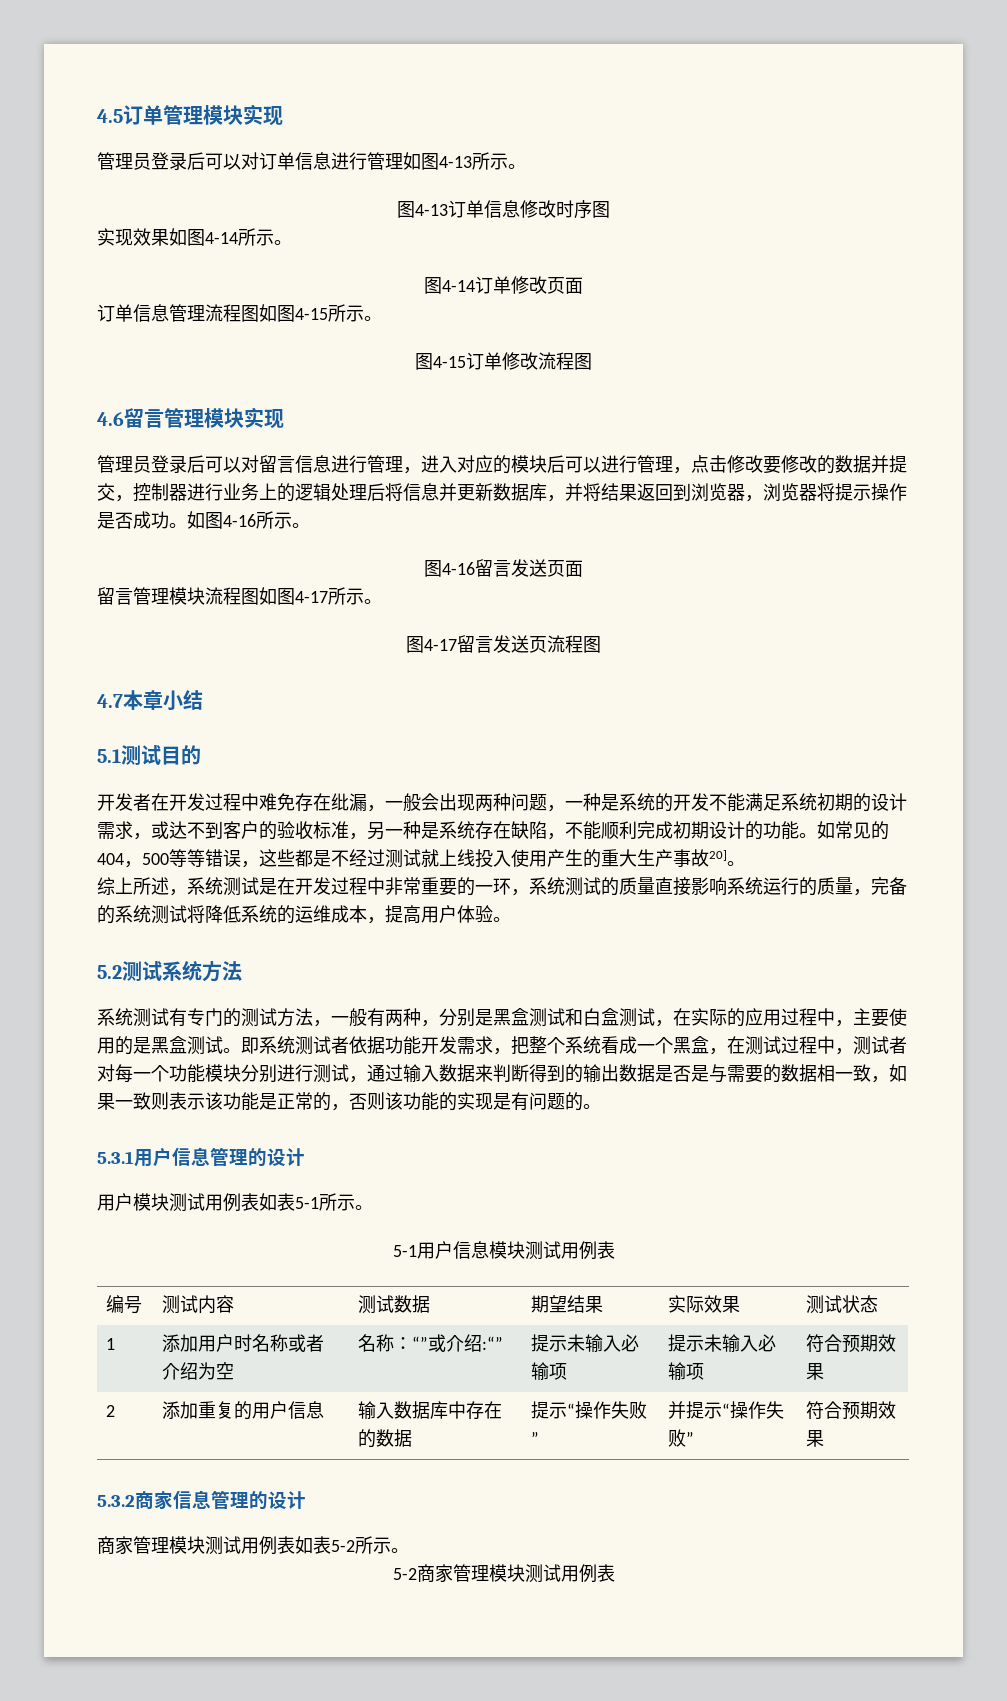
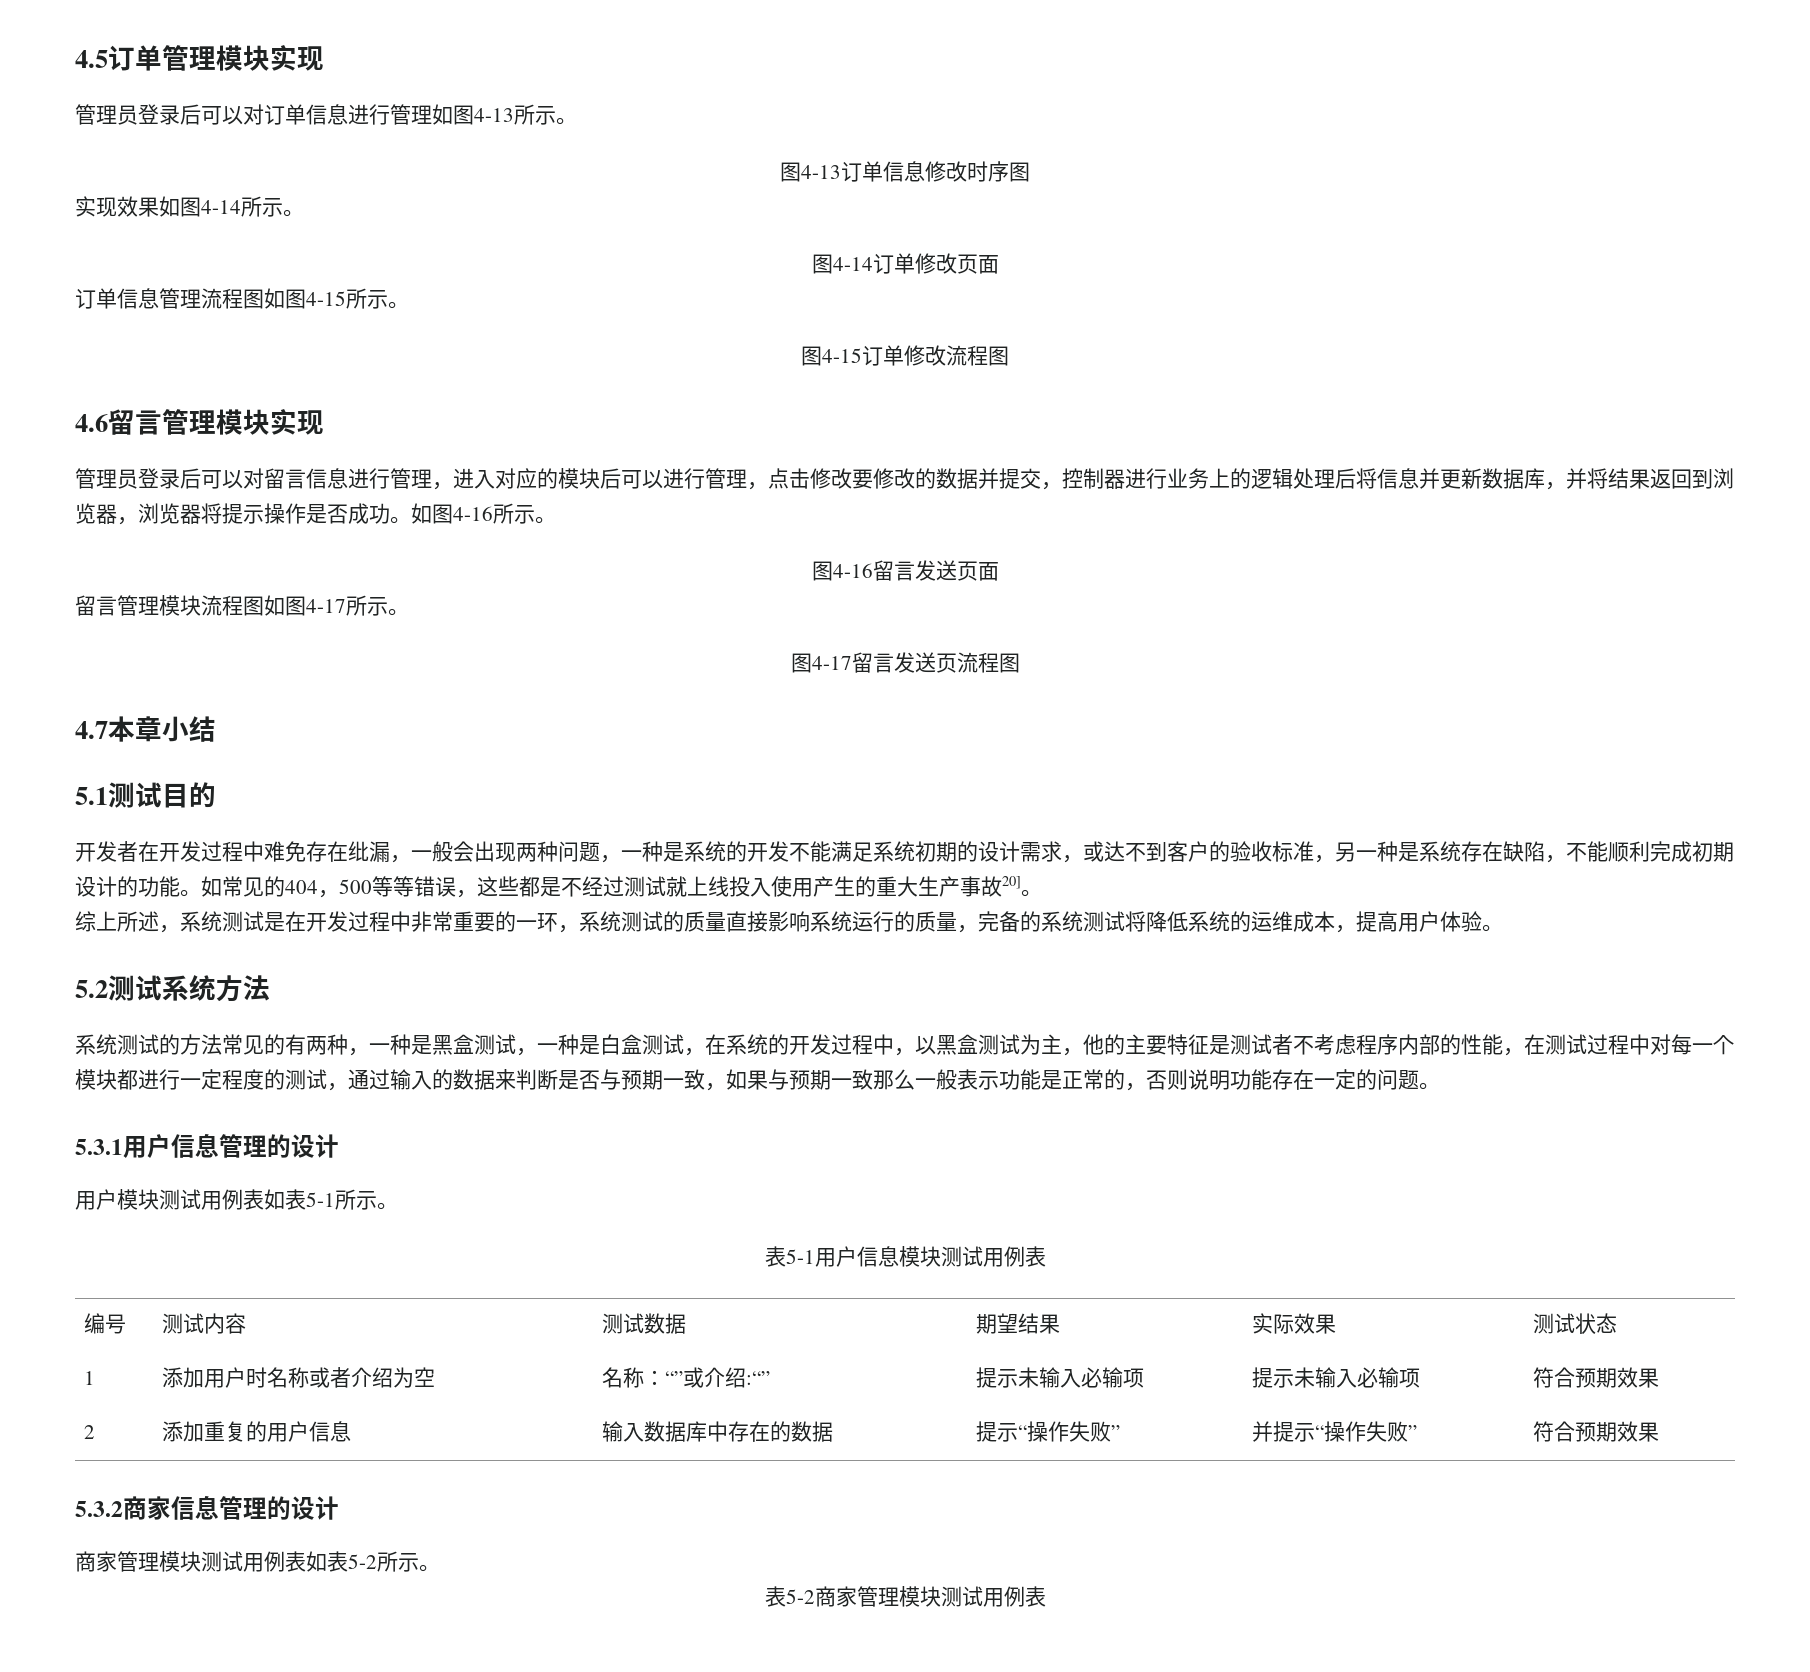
[169,1008,367,1027] 有专门的测试方法，一般 -> [159,1034,285,1055] 的方法常见的
[439,1008,583,1027] 分别是黑盒测试和 -> [369,1034,600,1056] 一种是黑盒测试，一种是
[691,1008,907,1027] [97,1036,907,1055] [97,1064,313,1083] 实际的应用过程中，主要使用的是黑盒测试。即系统测试者依据功能开发需求，把整个系统看成一个黑盒，在测试过程中，测试者对每一个功能模块分别进行 -> [726,1034,1734,1056] [75,1069,285,1090] 系统的开发过程中，以黑盒测试为主，他的主要特征是测试者不考虑程序内部的性能，在测试过程中对每一个模块都进行一定程度的
(439, 1073) none -> [432,1069,453,1090] 的
[529,1064,907,1083] [97,1092,223,1110] 得到的输出数据是否是与需要的数据相一致，如果一致则表示该 -> [558,1069,999,1091] 是否与预期一致，如果与预期一致那么一般表示
[385,1092,583,1111] 该功能的实现是有问题的 -> [1188,1069,1419,1090] 说明功能存在一定的问题
(373, 1207) none -> [764,1246,786,1267] 表
(409, 1550) none -> [764,1586,786,1607] 表

